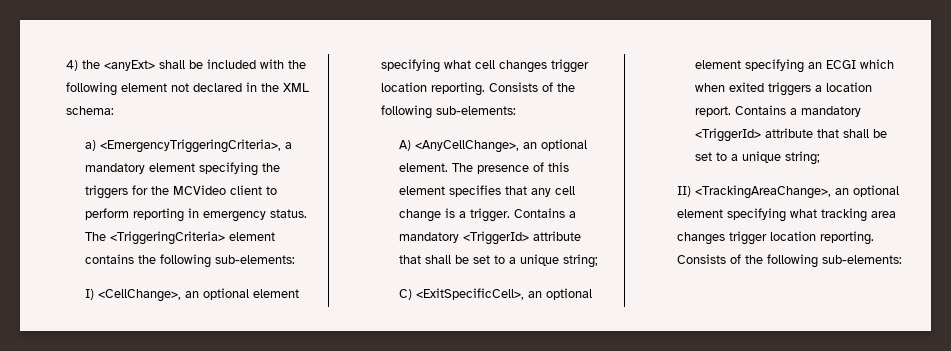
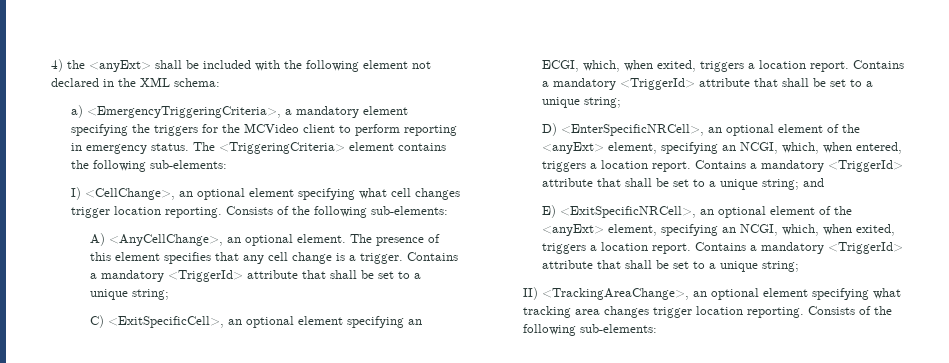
[826,59,895,69] [695,82,765,92] ECGI which when exited -> [542,60,905,72] [542,78,874,90] [542,97,622,108] [542,123,861,136] [542,142,903,154] [542,160,904,172] [542,178,825,190] [542,205,853,218] [542,224,896,236] ECGI, which, when exited, triggers a location report. Contains a mandatory <TriggerId> attribute that shall be set to a unique string; // D) <EnterSpecificNRCell>, an optional element of the <anyExt> element, specifying an NCGI, which, when entered, triggers a location report. Contains a mandatory <TriggerId> attribute that shall be set to a unique string; and // E) <ExitSpecificNRCell>, an optional element of the <anyExt> element, specifying an NCGI, which, when exited,

